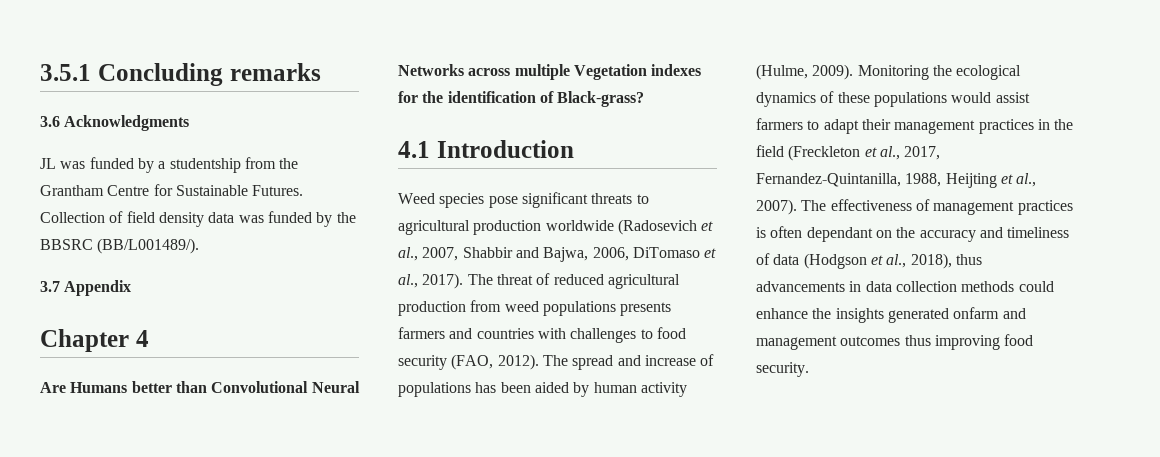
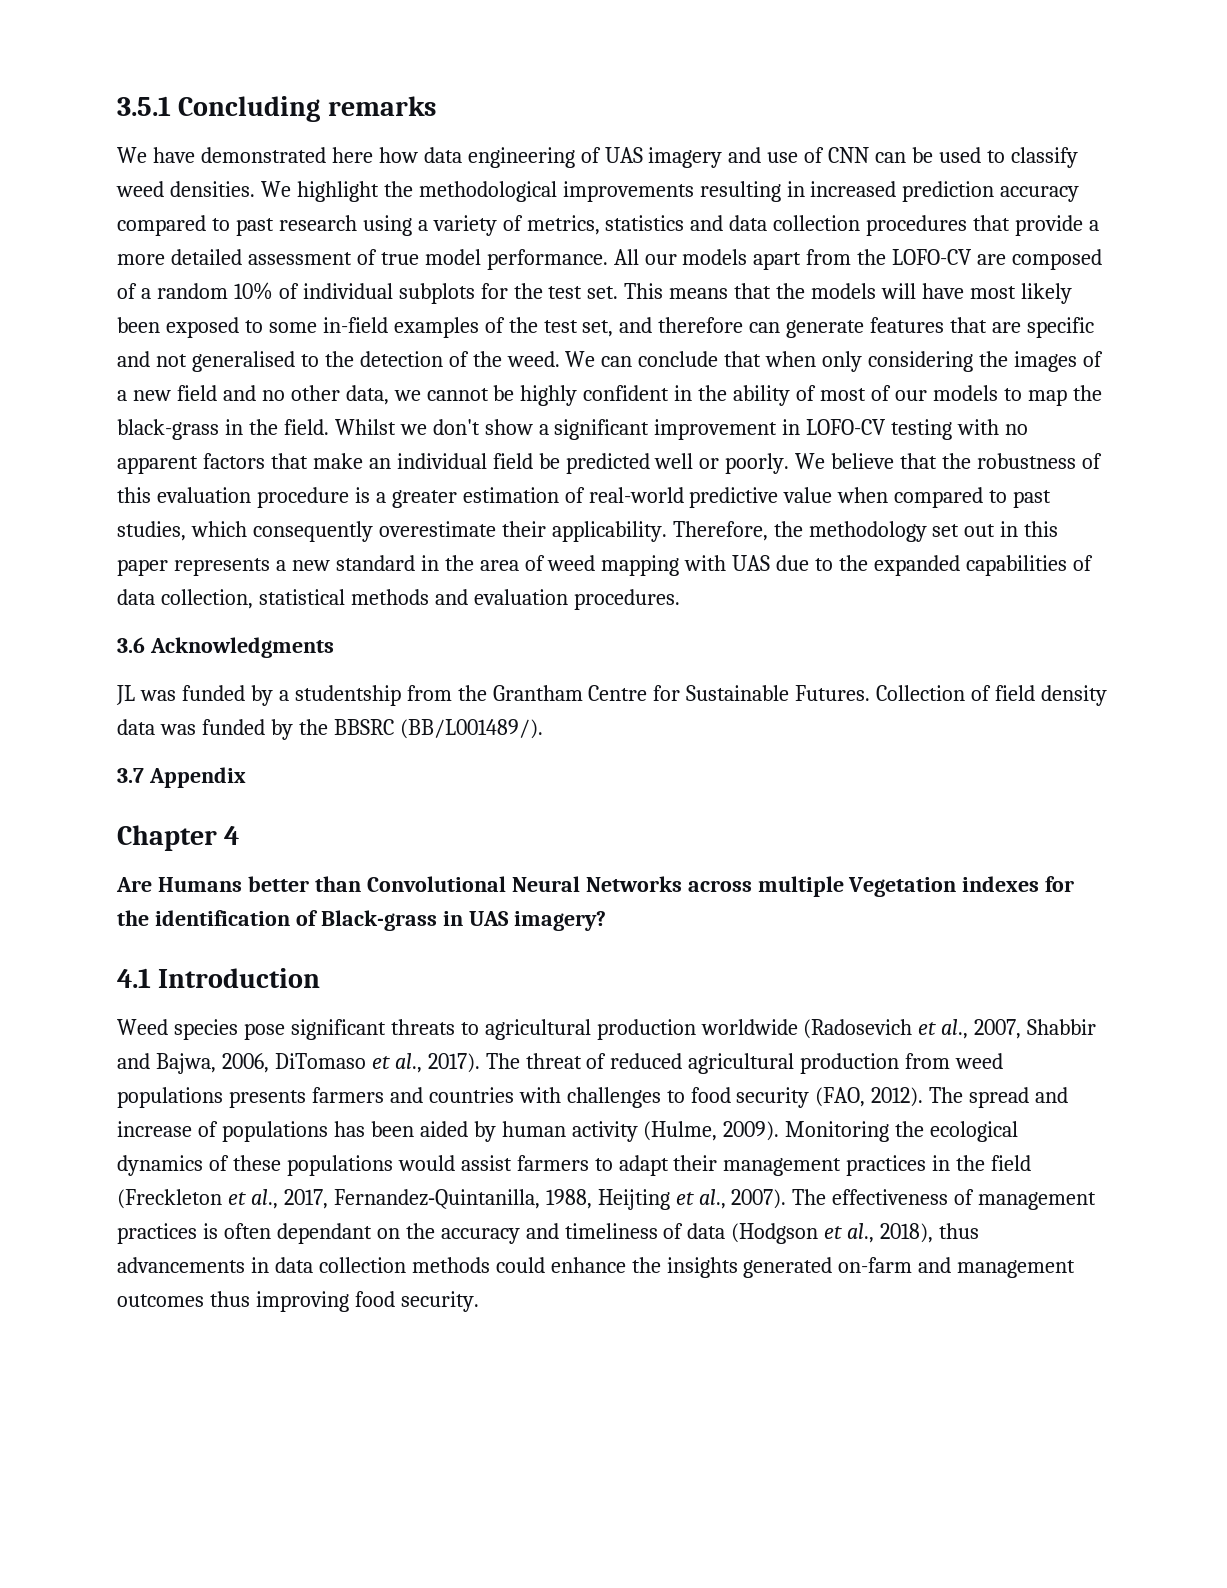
(321, 72) none -> [117,147,1078,168] [116,181,1080,202] [117,215,1100,236] [117,249,1103,270] [117,282,1072,304] [117,317,1094,338] [117,351,1103,372] [117,385,1102,406] [117,419,1029,440] [117,453,1102,474] [117,487,1052,508] [117,521,1059,542] [117,555,1093,576] [117,589,680,610] // We have demonstrated here how data engineering of UAS imagery and use of CNN can be used to classify weed densities. We highlight the methodological improvements resulting in increased prediction accuracy compared to past research using a variety of metrics, statistics and data collection procedures that provide a more detailed assessment of true model performance. All our models apart from the LOFO-CV are composed of a random 10% of individual subplots for the test set. This means that the models will have most likely been exposed to some in-field examples of the test set, and therefore can generate features that are specific and not generalised to the detection of the weed. We can conclude that when only considering the images of a new field and no other data, we cannot be highly confident in the ability of most of our models to map the black-grass in the field. Whilst we don't show a significant improvement in LOFO-CV testing with no apparent factors that make an individual field be predicted well or poorly. We believe that the robustness of this evaluation procedure is a greater estimation of real-world predictive value when compared to past studies, which consequently overestimate their applicability. Therefore, the methodology set out in this paper represents a new standard in the area of weed mapping with UAS due to the expanded capabilities of data collection, statistical methods and evaluation procedures.
[557,91,645,107] Black-grass? -> [320,910,606,931] Black-grass in UAS imagery?
[953,307,1000,319] onfarm -> [838,1257,913,1273] on-farm

